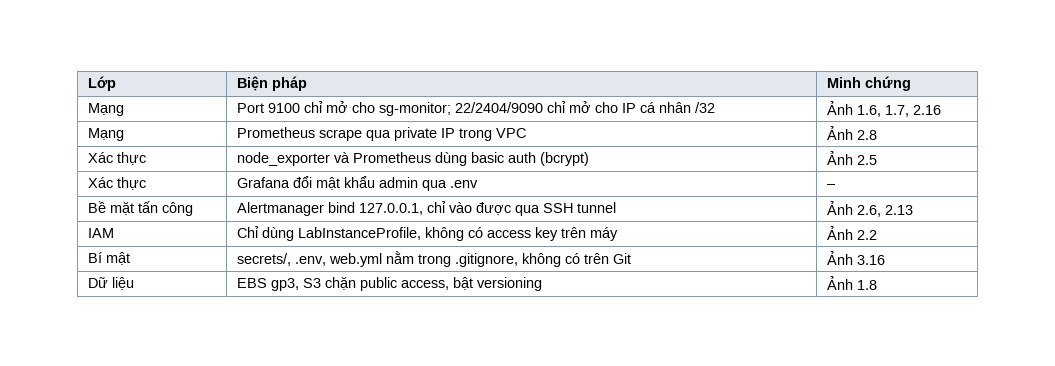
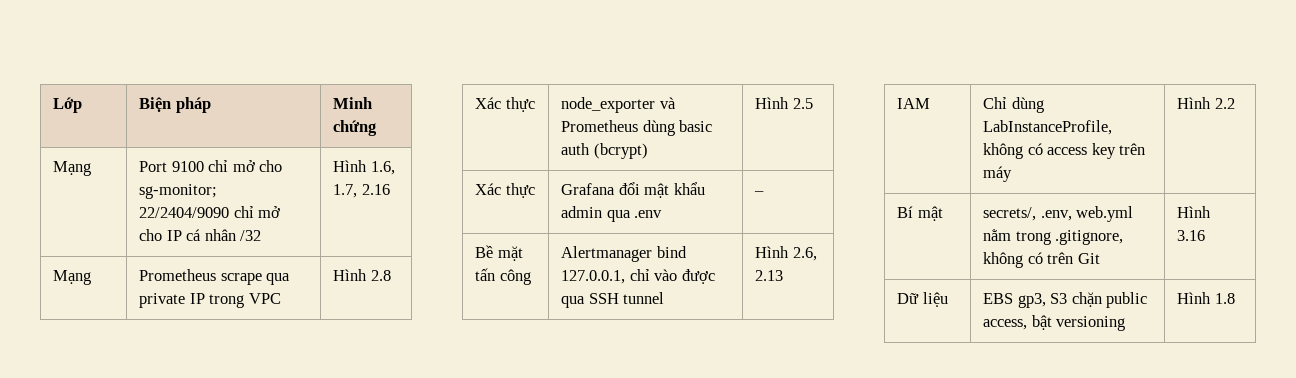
[826,101,853,115] Ảnh -> [333,160,368,172] Hình
[826,126,853,140] Ảnh -> [333,269,368,281] Hình
[826,151,853,165] Ảnh -> [755,97,790,109] Hình
[826,201,853,215] Ảnh -> [755,246,790,258] Hình
[826,226,853,240] Ảnh -> [1177,97,1212,109] Hình
[826,251,853,265] Ảnh -> [1177,206,1212,218] Hình
[826,276,853,290] Ảnh -> [1177,292,1212,304] Hình

